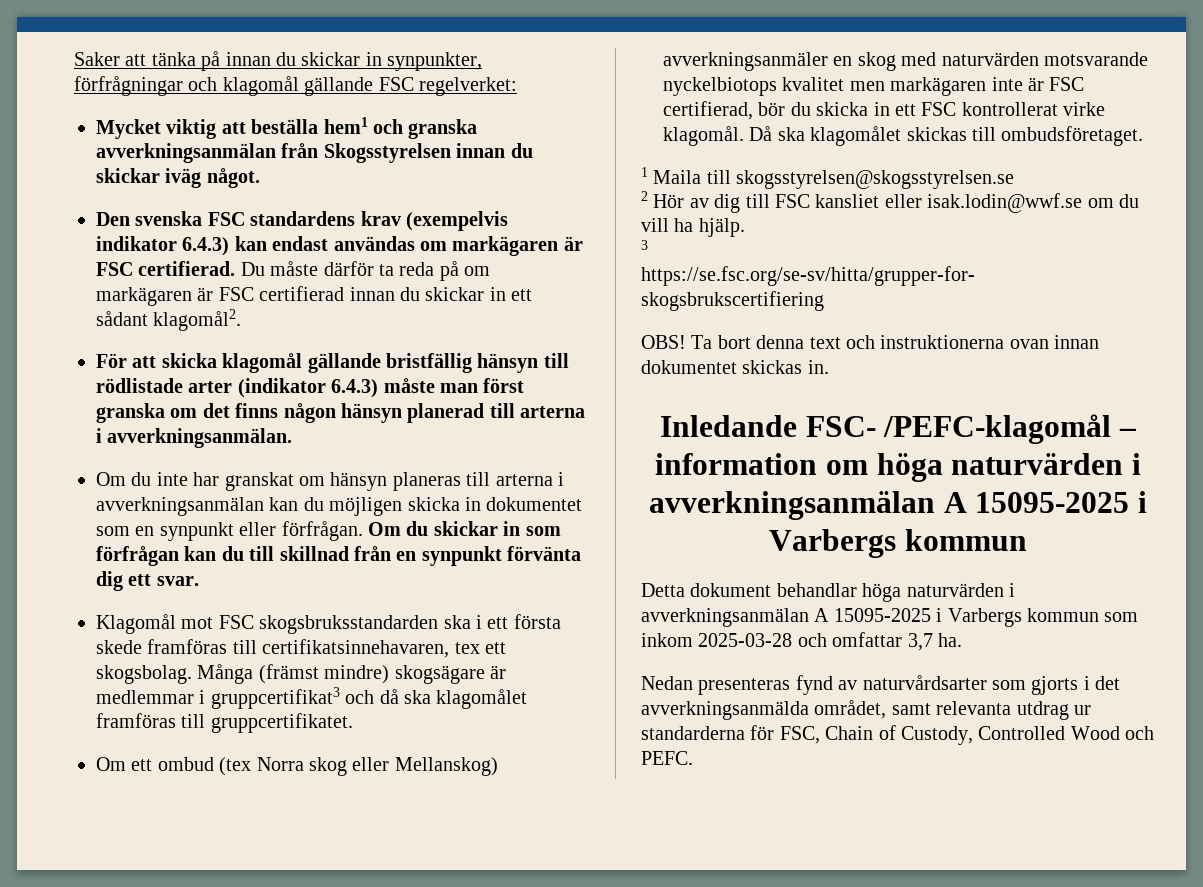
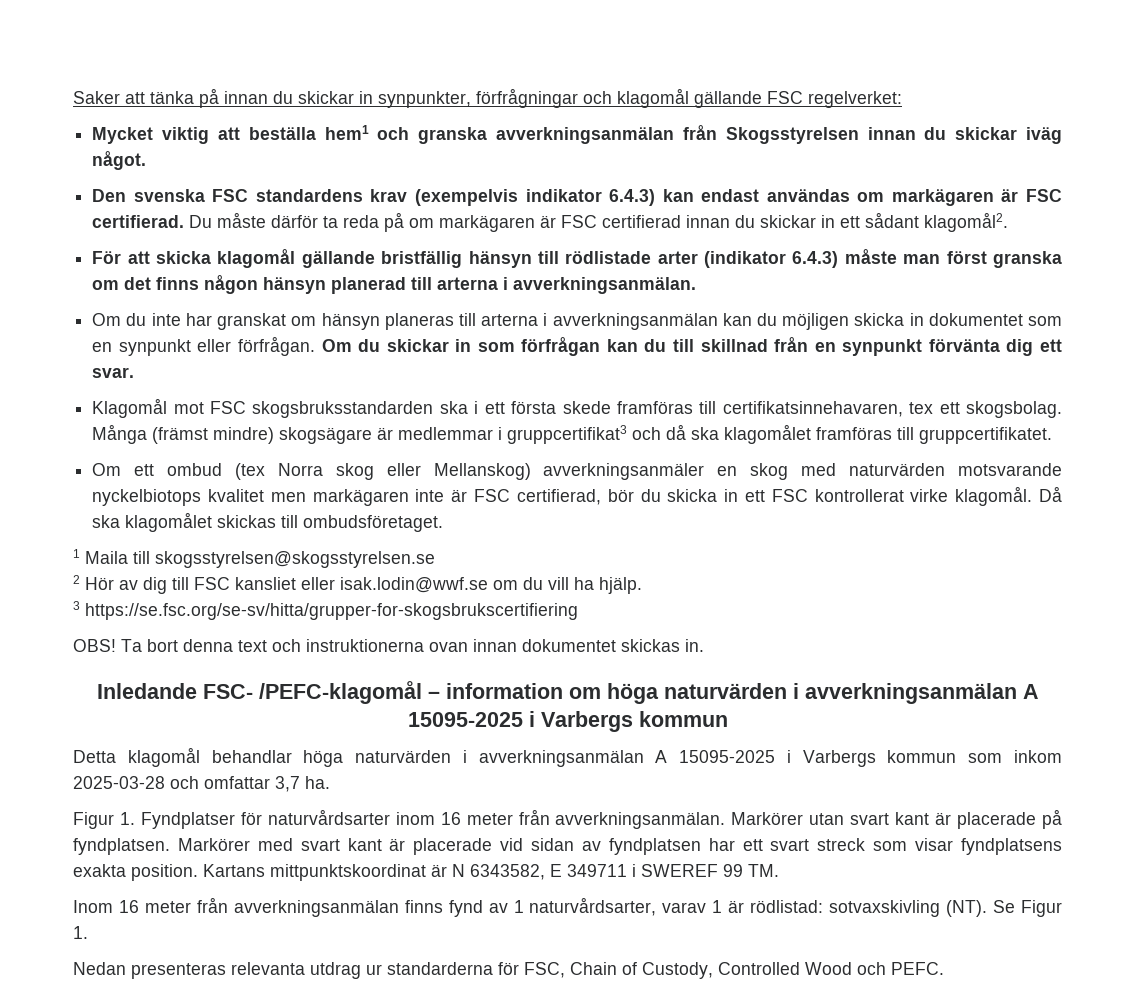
[690,583,772,597] dokument -> [127,747,200,767] klagomål
[641,675,1121,695] [641,700,931,720] Nedan presenteras fynd av naturvårdsarter som gjorts i det avverkningsanmälda området, samt -> [73,809,1062,829] [73,838,1062,855] [73,864,779,881] [73,897,1063,917] [73,926,88,939] [73,962,226,979] Figur 1. Fyndplatser för naturvårdsarter inom 16 meter från avverkningsanmälan. Markörer utan svart kant är placerade på fyndplatsen. Markörer med svart kant är placerade vid sidan av fyndplatsen har ett svart streck som visar fyndplatsens exakta position. Kartans mittpunktskoordinat är N 6343582, E 349711 i SWEREF 99 TM. // Inom 16 meter från avverkningsanmälan finns fynd av 1 naturvårdsarter, varav 1 är rödlistad: sotvaxskivling (NT). Se Figur 1. // Nedan presenteras

